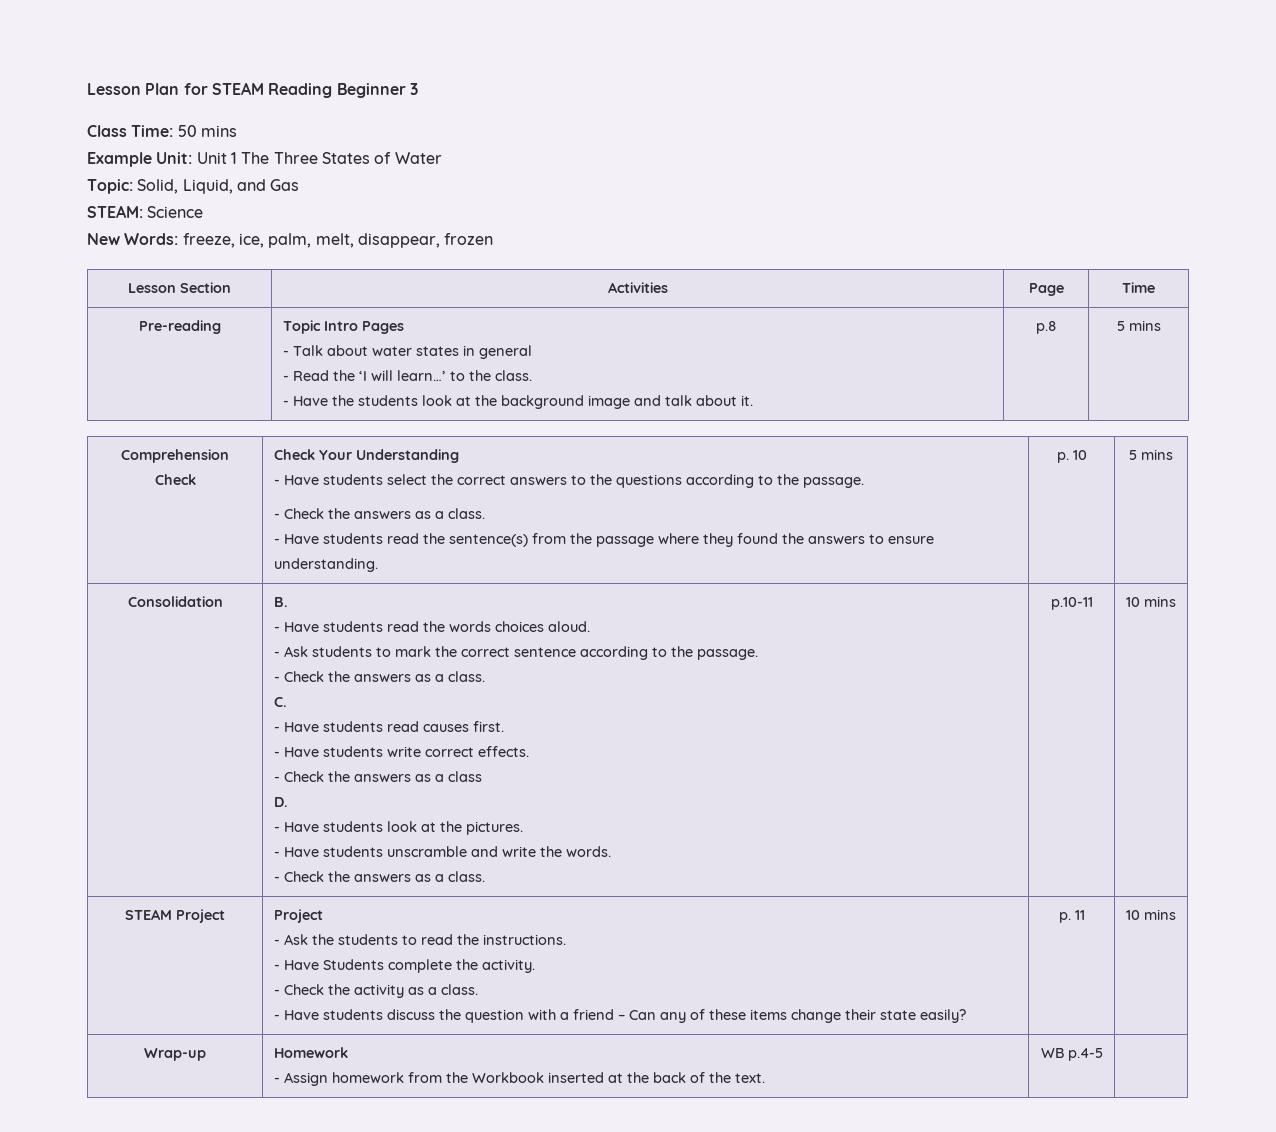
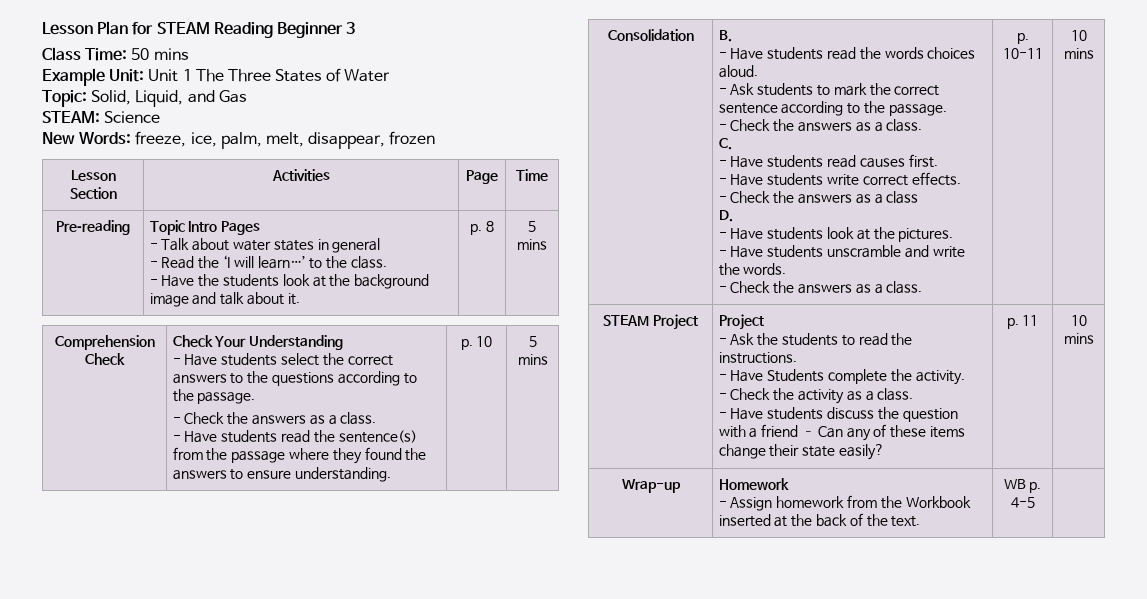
[1036,321,1056,334] p.8 -> [470,221,494,235] p. 8
[1050,597,1093,610] p.10-11 -> [1016,33,1029,44] [1002,48,1043,59] p. 10-11
[1067,1048,1103,1061] p.4-5 -> [1029,482,1042,493] [1010,497,1035,508] p. 4-5

